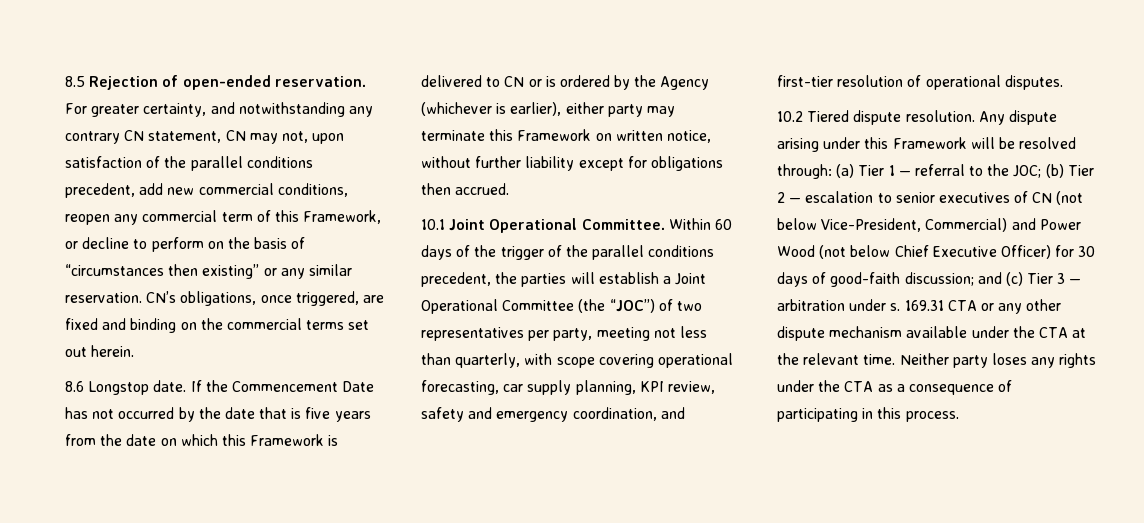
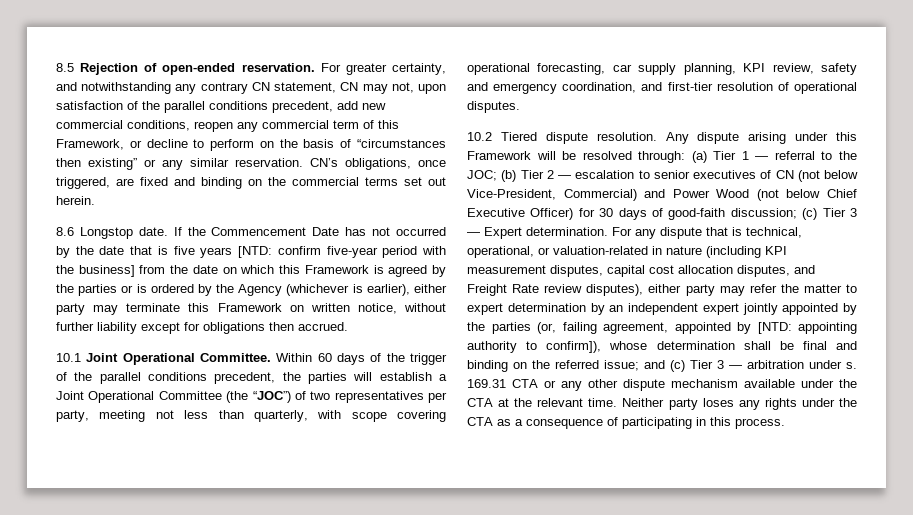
(371, 416) none -> [238,246,447,258] [56,265,135,277] [NTD: confirm five-year period with the business]
[421,75,525,87] delivered to CN -> [388,265,446,277] [56,284,118,296] agreed by the parties
(974, 279) none -> [802,208,857,220] [467,227,802,239] [467,246,787,258] [467,265,815,277] [467,284,857,296] [467,303,857,315] [467,322,857,334] [467,341,857,353] [467,360,639,372] (c) Tier 3 — Expert determination. For any dispute that is technical, operational, or valuation-related in nature (including KPI measurement disputes, capital cost allocation disputes, and Freight Rate review disputes), either party may refer the matter to expert determination by an independent expert jointly appointed by the parties (or, failing agreement, appointed by [NTD: appointing authority to confirm]), whose determination shall be final and binding on the referred issue;

